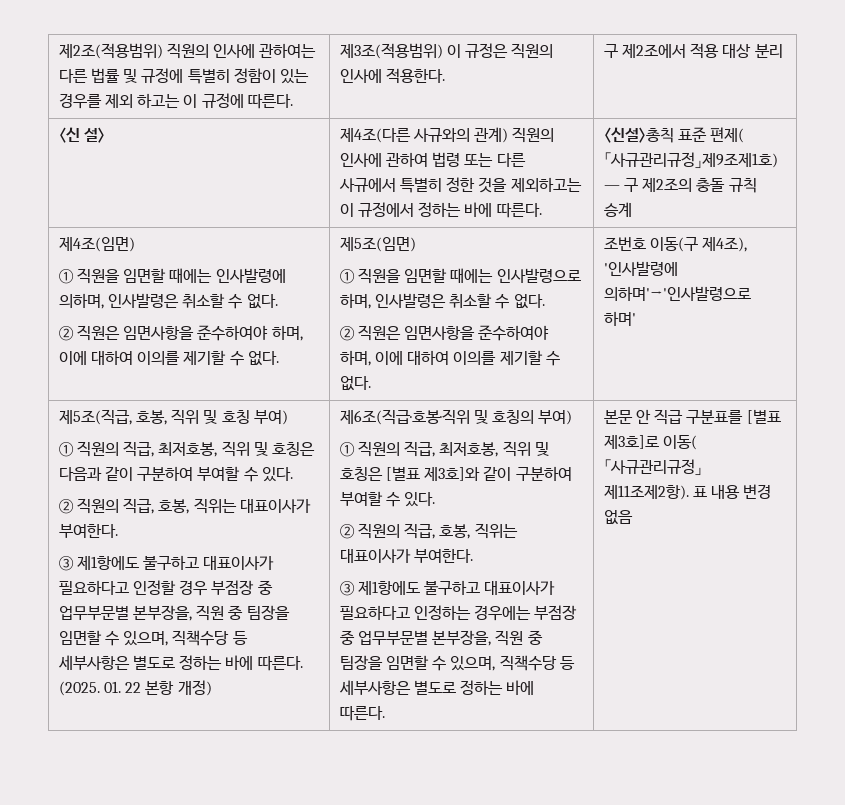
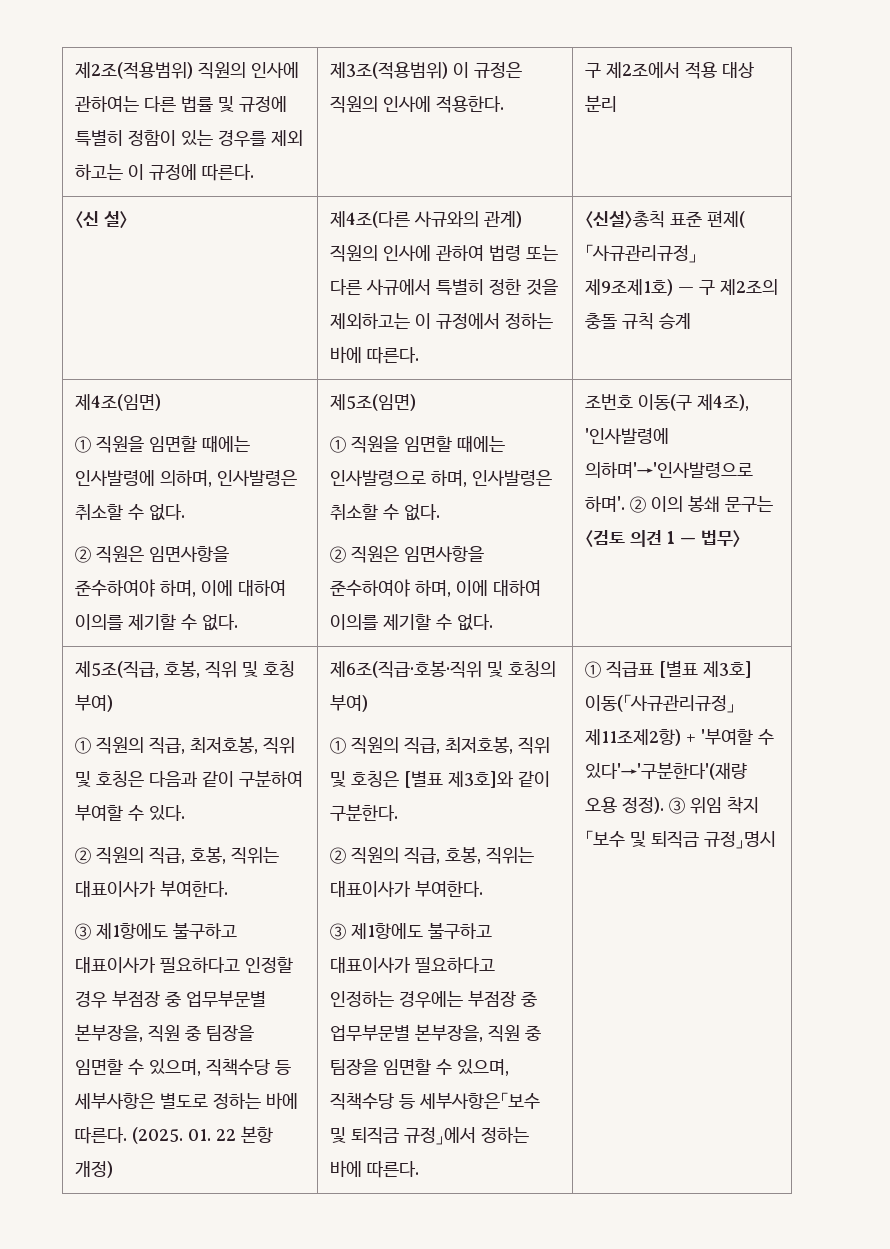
[603,311,636,326] 하며' -> [585,496,774,513] [585,530,742,548] 하며'. ② 이의 봉쇄 문구는〈검토 의견 1 — 법무〉
[515,466,572,481] [339,491,436,507] 구분하여 부여할 수 있다. -> [330,804,399,821] 구분한다.
[413,680,535,695] [339,706,385,721] [603,409,781,425] [603,435,697,450] [603,459,702,476] [603,484,772,500] [603,510,633,525] 별도로 정하는 바에 따른다. | 본문 안 직급 구분표를 [별표 제3호]로 이동(「사규관리규정」제11조제2항). 표 내용 변경 없음 -> [500,1092,541,1109] [330,1127,530,1145] [330,1160,420,1178] [585,661,753,678] [585,694,736,713] [585,729,775,746] [585,762,748,780] [585,797,760,814] [585,830,777,849] 「보수 및 퇴직금 규정」에서 정하는 바에 따른다. | ① 직급표 [별표 제3호] 이동(「사규관리규정」제11조제2항) + '부여할 수 있다'→'구분한다'(재량 오용 정정). ③ 위임 착지「보수 및 퇴직금 규정」명시

